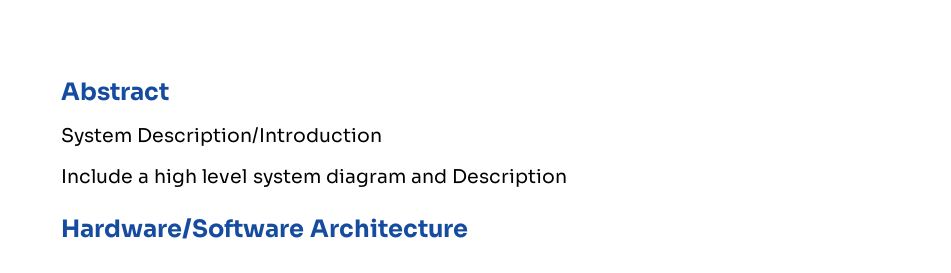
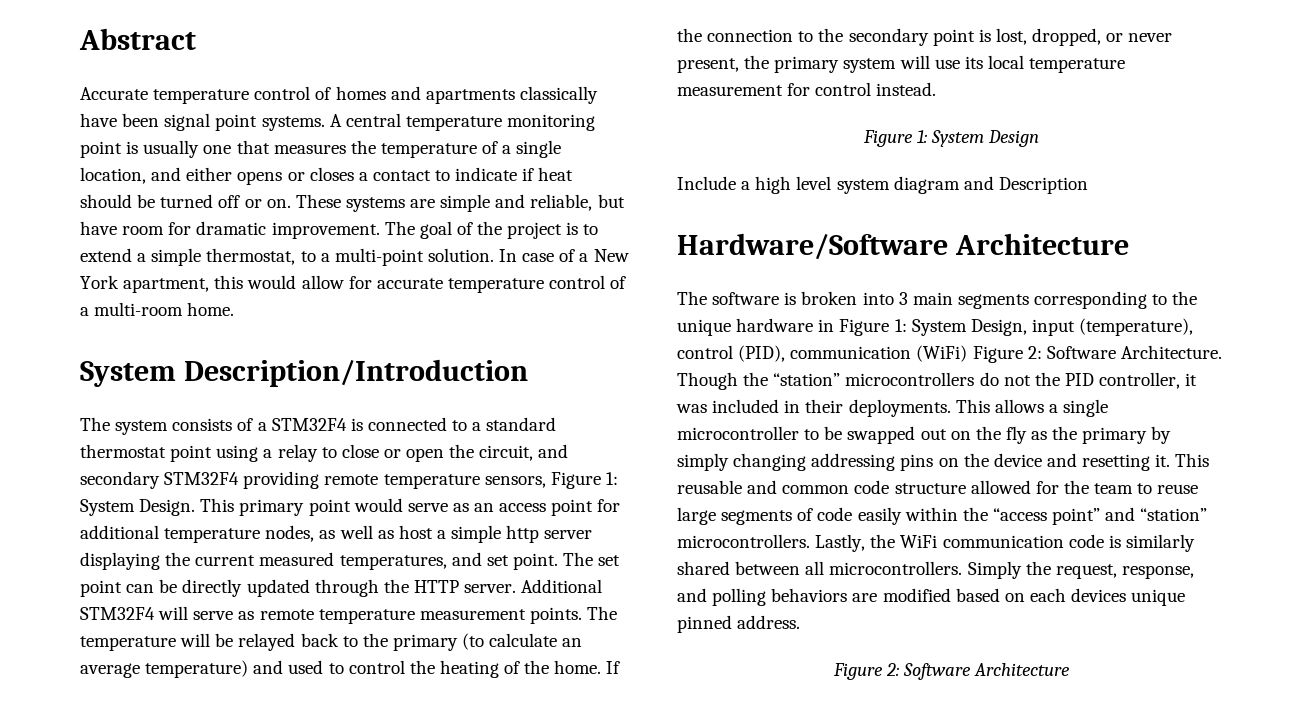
[61,127,383,146] System Description/Introduction -> [80,86,598,104] [80,113,596,131] [80,140,562,158] [80,167,574,185] [80,194,625,212] [80,221,599,239] [80,248,629,266] [80,275,627,293] [80,302,235,316] [80,359,528,387] [80,417,557,435] [80,444,569,462] [80,471,618,489] [80,498,621,516] [80,525,593,543] [80,552,621,570] [80,579,603,597] [80,606,618,624] [80,633,583,651] [80,660,621,678] [677,28,1173,46] [677,55,1126,73] [677,82,937,96] [862,130,1040,147] Accurate temperature control of homes and apartments classically have been signal point systems. A central temperature monitoring point is usually one that measures the temperature of a single location, and either opens or closes a contact to indicate if heat should be turned off or on. These systems are simple and reliable, but have room for dramatic improvement. The goal of the project is to extend a simple thermostat, to a multi-point solution. In case of a New York apartment, this would allow for accurate temperature control of a multi-room home. // System Description/Introduction // The system consists of a STM32F4 is connected to a standard thermostat point using a relay to close or open the circuit, and secondary STM32F4 providing remote temperature sensors, Figure 1: System Design. This primary point would serve as an access point for additional temperature nodes, as well as host a simple http server displaying the current measured temperatures, and set point. The set point can be directly updated through the HTTP server. Additional STM32F4 will serve as remote temperature measurement points. The temperature will be relayed back to the primary (to calculate an average temperature) and used to control the heating of the home. If the connection to the secondary point is lost, dropped, or never present, the primary system will use its local temperature measurement for control instead. // Figure 1: System Design
(469, 228) none -> [677,291,1198,309] [677,318,1194,336] [677,345,1222,363] [677,372,1198,390] [676,399,1109,417] [677,426,1172,444] [677,453,1210,471] [677,480,1199,494] [677,507,1208,525] [677,534,1195,552] [677,561,1194,579] [677,588,1186,606] [677,615,801,633] [832,663,1071,680] // The software is broken into 3 main segments corresponding to the unique hardware in Figure 1: System Design, input (temperature), control (PID), communication (WiFi) Figure 2: Software Architecture. Though the “station” microcontrollers do not the PID controller, it was included in their deployments. This allows a single microcontroller to be swapped out on the fly as the primary by simply changing addressing pins on the device and resetting it. This reusable and common code structure allowed for the team to reuse large segments of code easily within the “access point” and “station” microcontrollers. Lastly, the WiFi communication code is similarly shared between all microcontrollers. Simply the request, response, and polling behaviors are modified based on each devices unique pinned address. // Figure 2: Software Architecture

